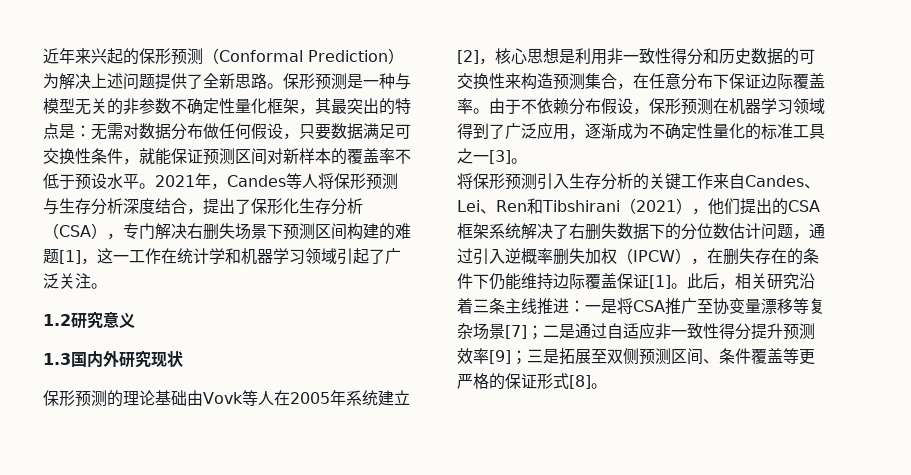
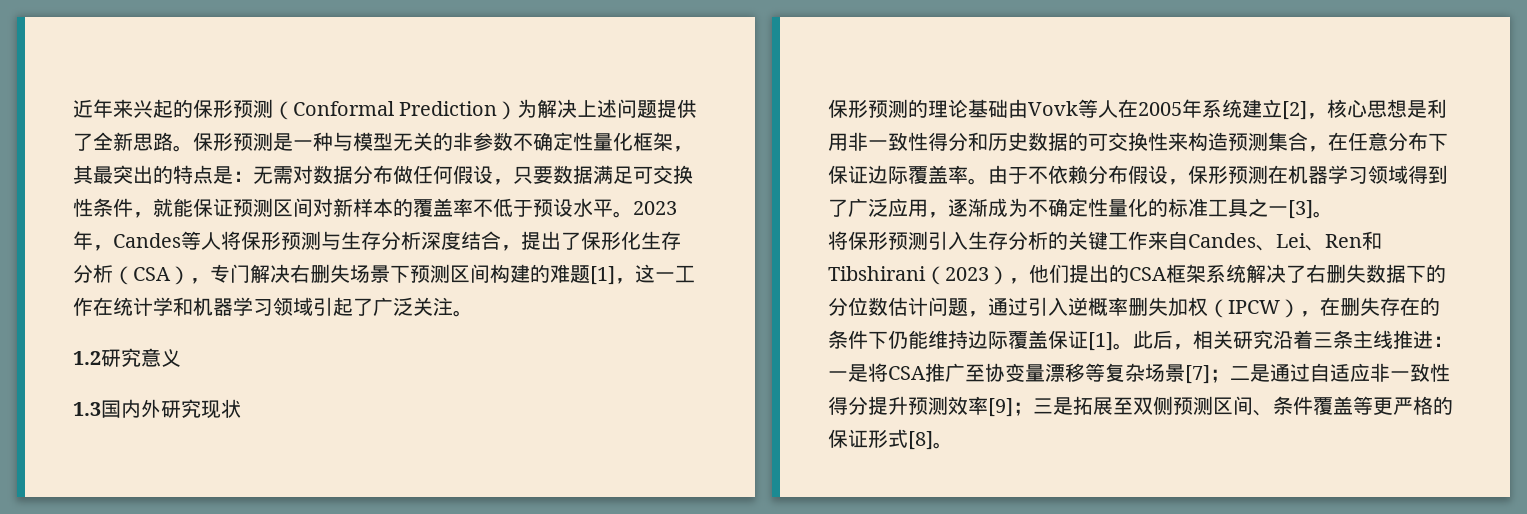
[155,175,195,187] 2021 -> [633,201,677,215] 2023
[636,200,676,212] 2021 -> [945,267,989,281] 2023

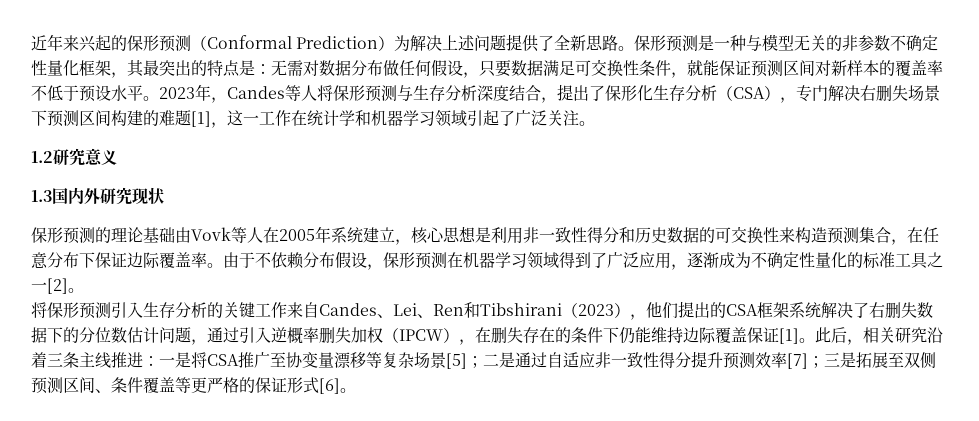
[1282,101,1307,120] [2] -> (395, 234) none
[1288,200,1313,219] [3] -> [47,278,68,294] [2]
[1185,365,1210,384] [7] -> [446,353,467,369] [5]
[988,398,1013,417] [9] -> [787,353,808,369] [7]
[908,431,933,450] [8] -> [319,378,340,394] [6]

